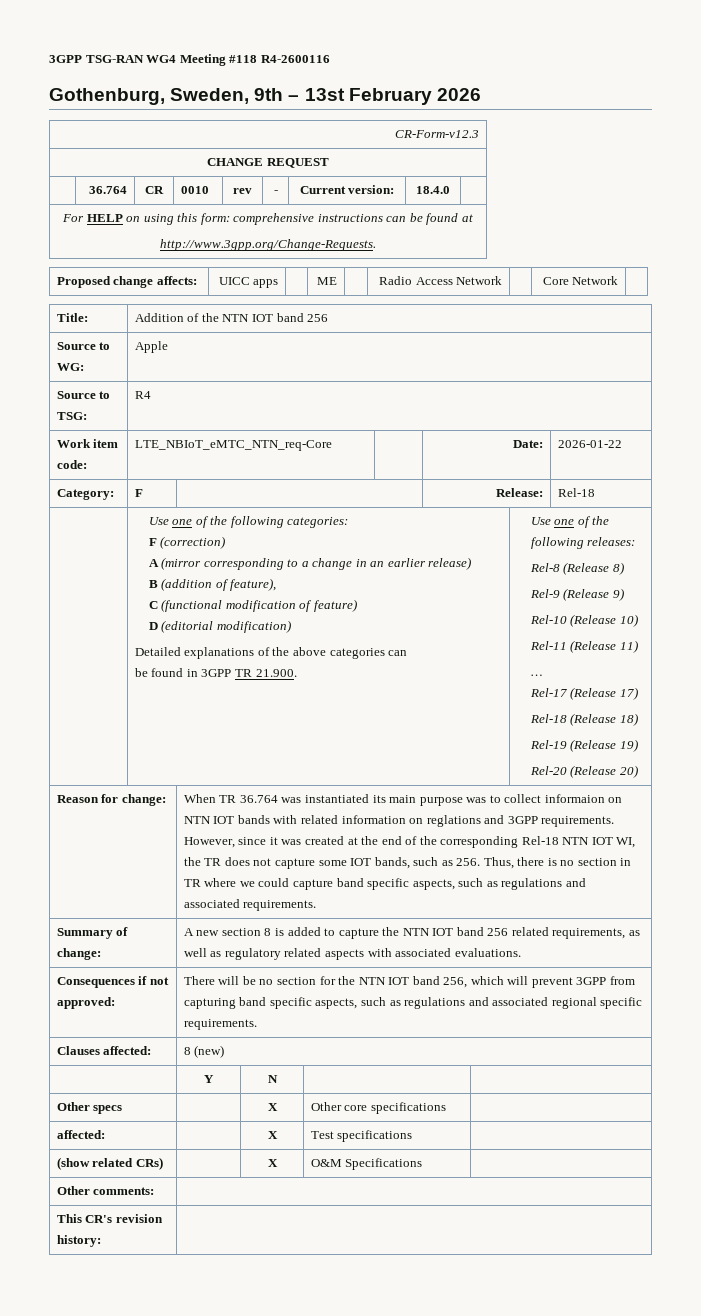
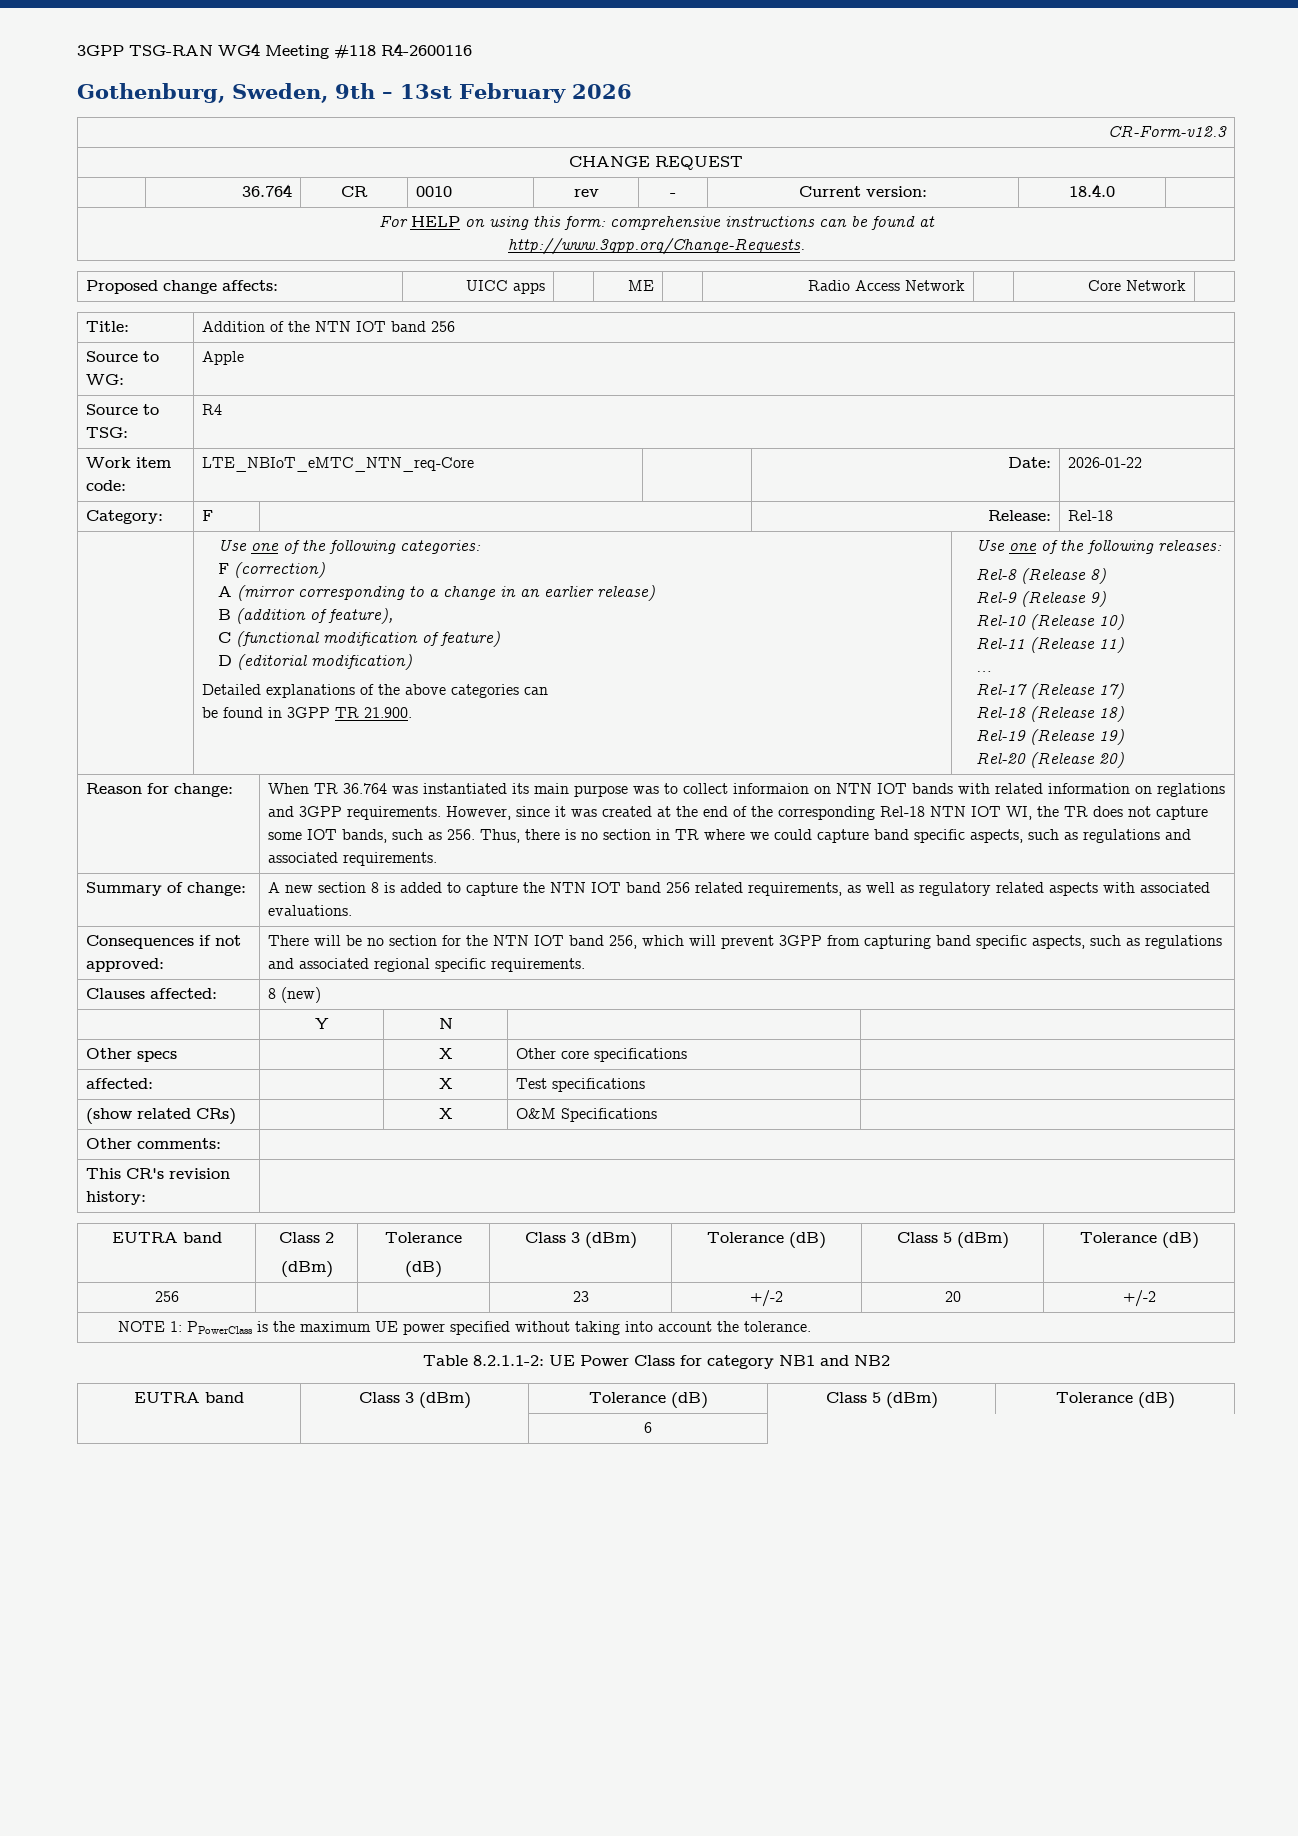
(101, 1241) none -> [111,1232,222,1243] [279,1232,334,1243] [280,1261,333,1278] [385,1232,462,1243] [405,1261,442,1278] [524,1232,637,1249] [707,1232,826,1249] [896,1232,1009,1249] [1079,1232,1199,1249] [154,1291,179,1302] [572,1291,589,1302] [750,1290,783,1307] [944,1291,961,1302] [1122,1290,1156,1307] [117,1321,811,1335] [422,1355,890,1369] [134,1392,244,1403] [358,1392,471,1409] [588,1392,708,1409] [825,1392,938,1409] [1055,1392,1175,1409] [644,1422,652,1433] // EUTRA band | Class 2 // (dBm) | Tolerance // (dB) | Class 3 (dBm) | Tolerance (dB) | Class 5 (dBm) | Tolerance (dB) // 256 | | | 23 | +/-2 | 20 | +/-2 // NOTE 1: PPowerClass is the maximum UE power specified without taking into account the tolerance. // Table 8.2.1.1-2: UE Power Class for category NB1 and NB2 // EUTRA band | Class 3 (dBm) | Tolerance (dB) | Class 5 (dBm) | Tolerance (dB) // | | 6

